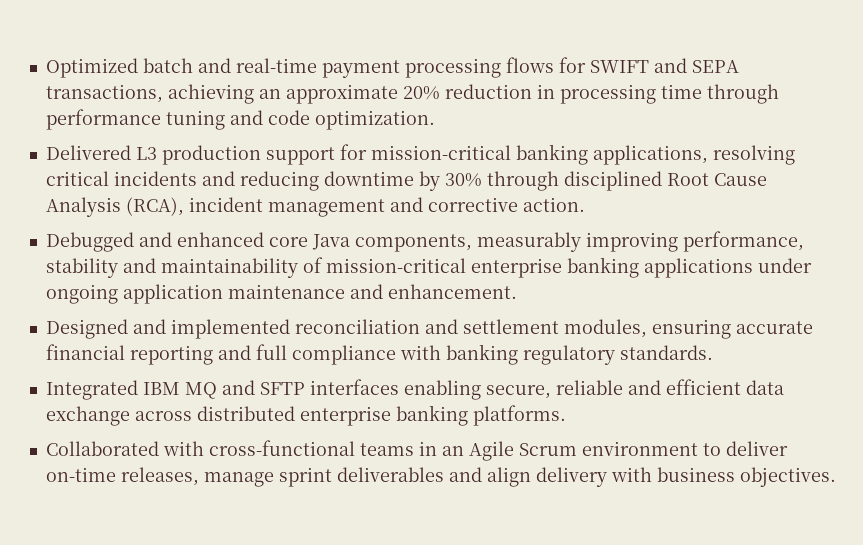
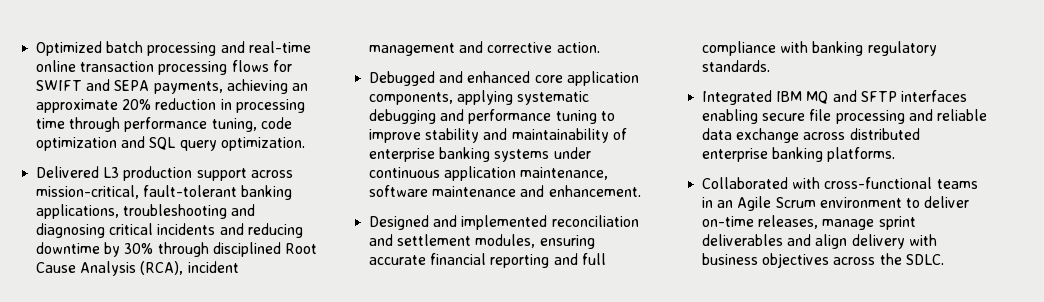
(193, 65) none -> [147,42,217,56] processing
[321,60,400,78] payment -> [36,60,155,72] online transaction
[45,84,163,103] transactions, -> [153,81,223,94] payments,
[165,110,310,130] tuning and code -> [211,117,292,132] [36,136,217,151] tuning, code optimization and SQL query
[339,144,795,165] for mission-critical banking applications, resolving -> [250,170,293,178] [36,185,293,200] [36,204,256,219] [36,223,106,238] across mission-critical, fault-tolerant banking applications, troubleshooting and diagnosing
[311,231,804,252] Java components, measurably improving performance, -> [566,71,639,86] [369,90,590,105] [369,109,615,124] [369,129,422,143] application components, applying systematic debugging and performance tuning to improve
[325,257,812,278] [45,284,223,304] mission-critical enterprise banking applications under ongoing application -> [369,147,591,162] [369,166,609,181] [369,185,429,197] enterprise banking systems under continuous application maintenance, software
[485,379,741,399] secure, reliable and efficient -> [762,109,987,124] secure file processing and reliable
[739,467,836,487] objectives. -> [762,253,944,268] objectives across the SDLC.

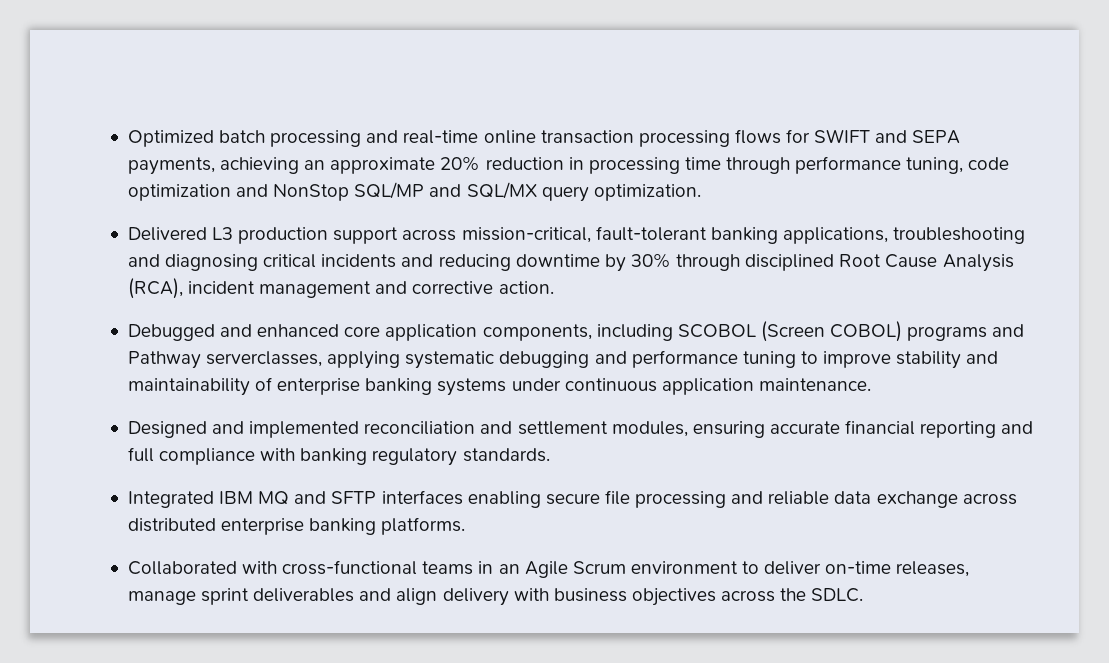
[149,137,176,150] SQL -> [273,182,537,201] NonStop SQL/MP and SQL/MX
(454, 98) none -> [596,321,1025,342] [127,351,323,369] including SCOBOL (Screen COBOL) programs and Pathway serverclasses,
[520,167,609,180] [369,185,641,197] maintenance, software maintenance and enhancement. -> [758,378,871,391] maintenance.

